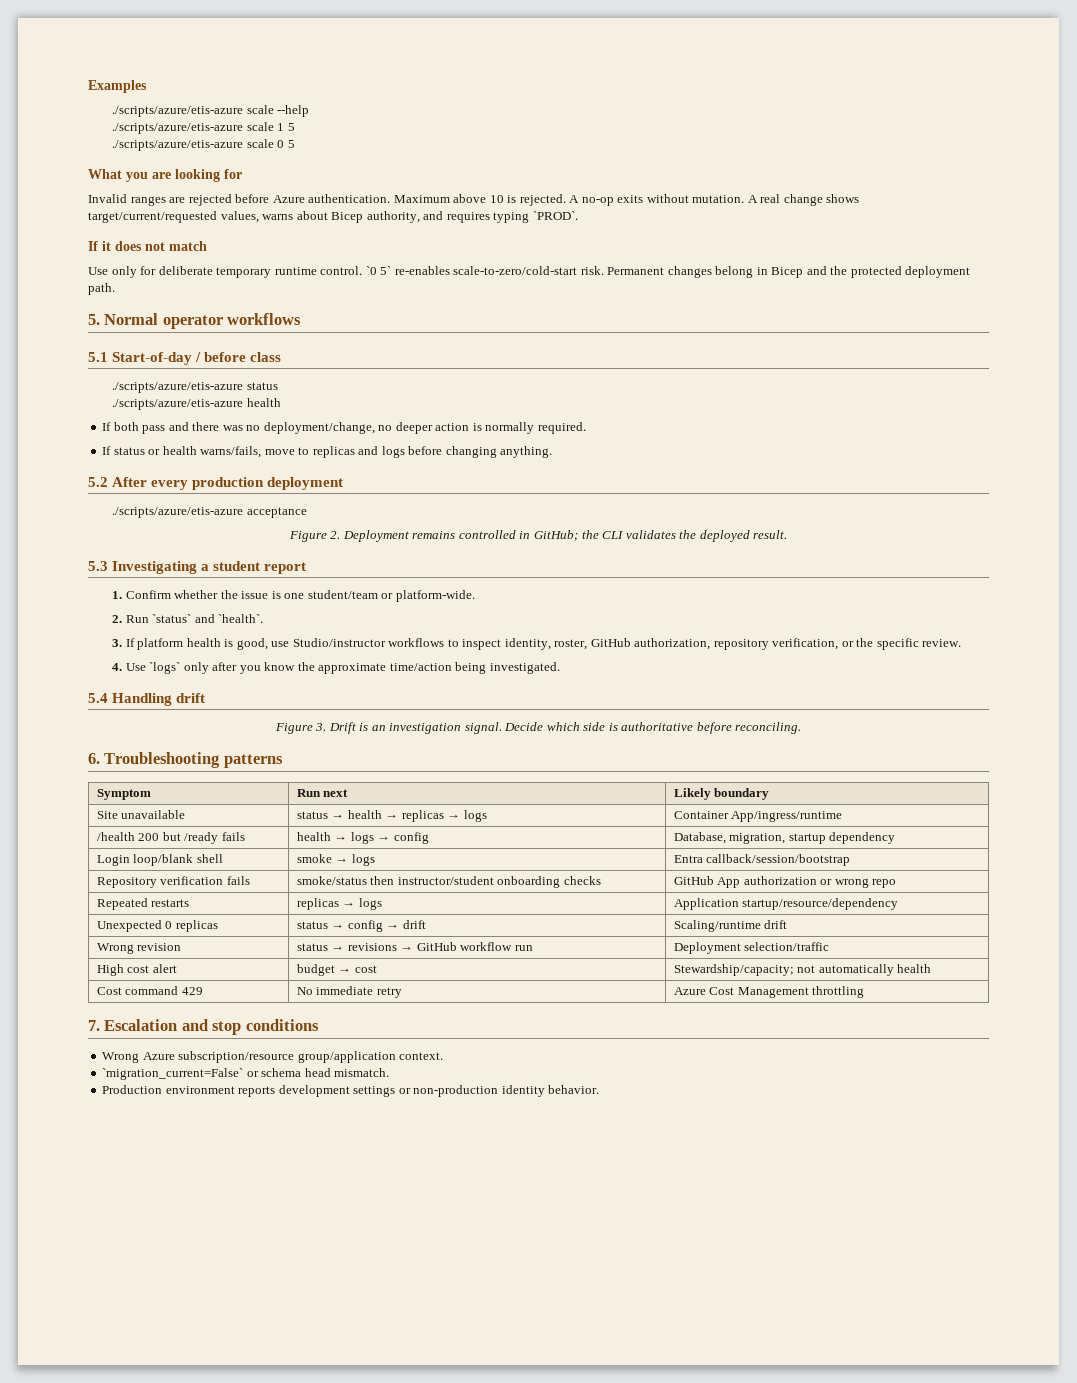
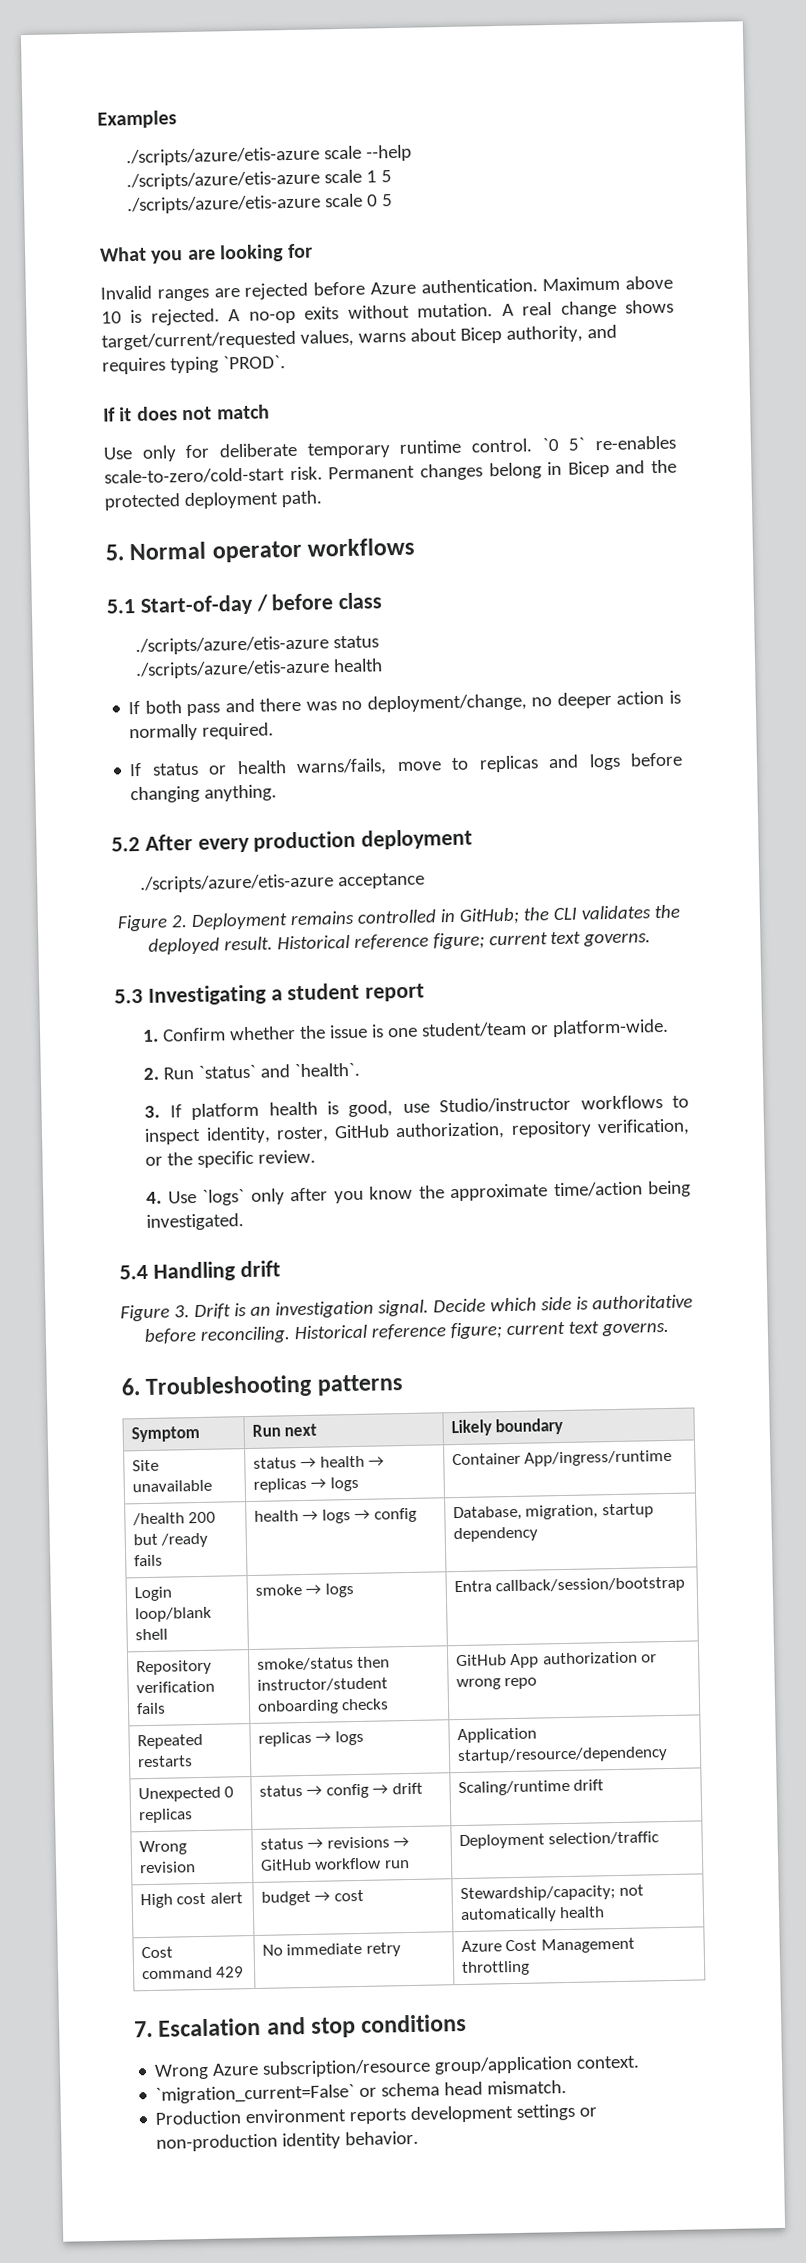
(788, 534) none -> [276,931,652,950] Historical reference figure; current text governs.
(802, 728) none -> [294,1321,669,1340] Historical reference figure; current text governs.

